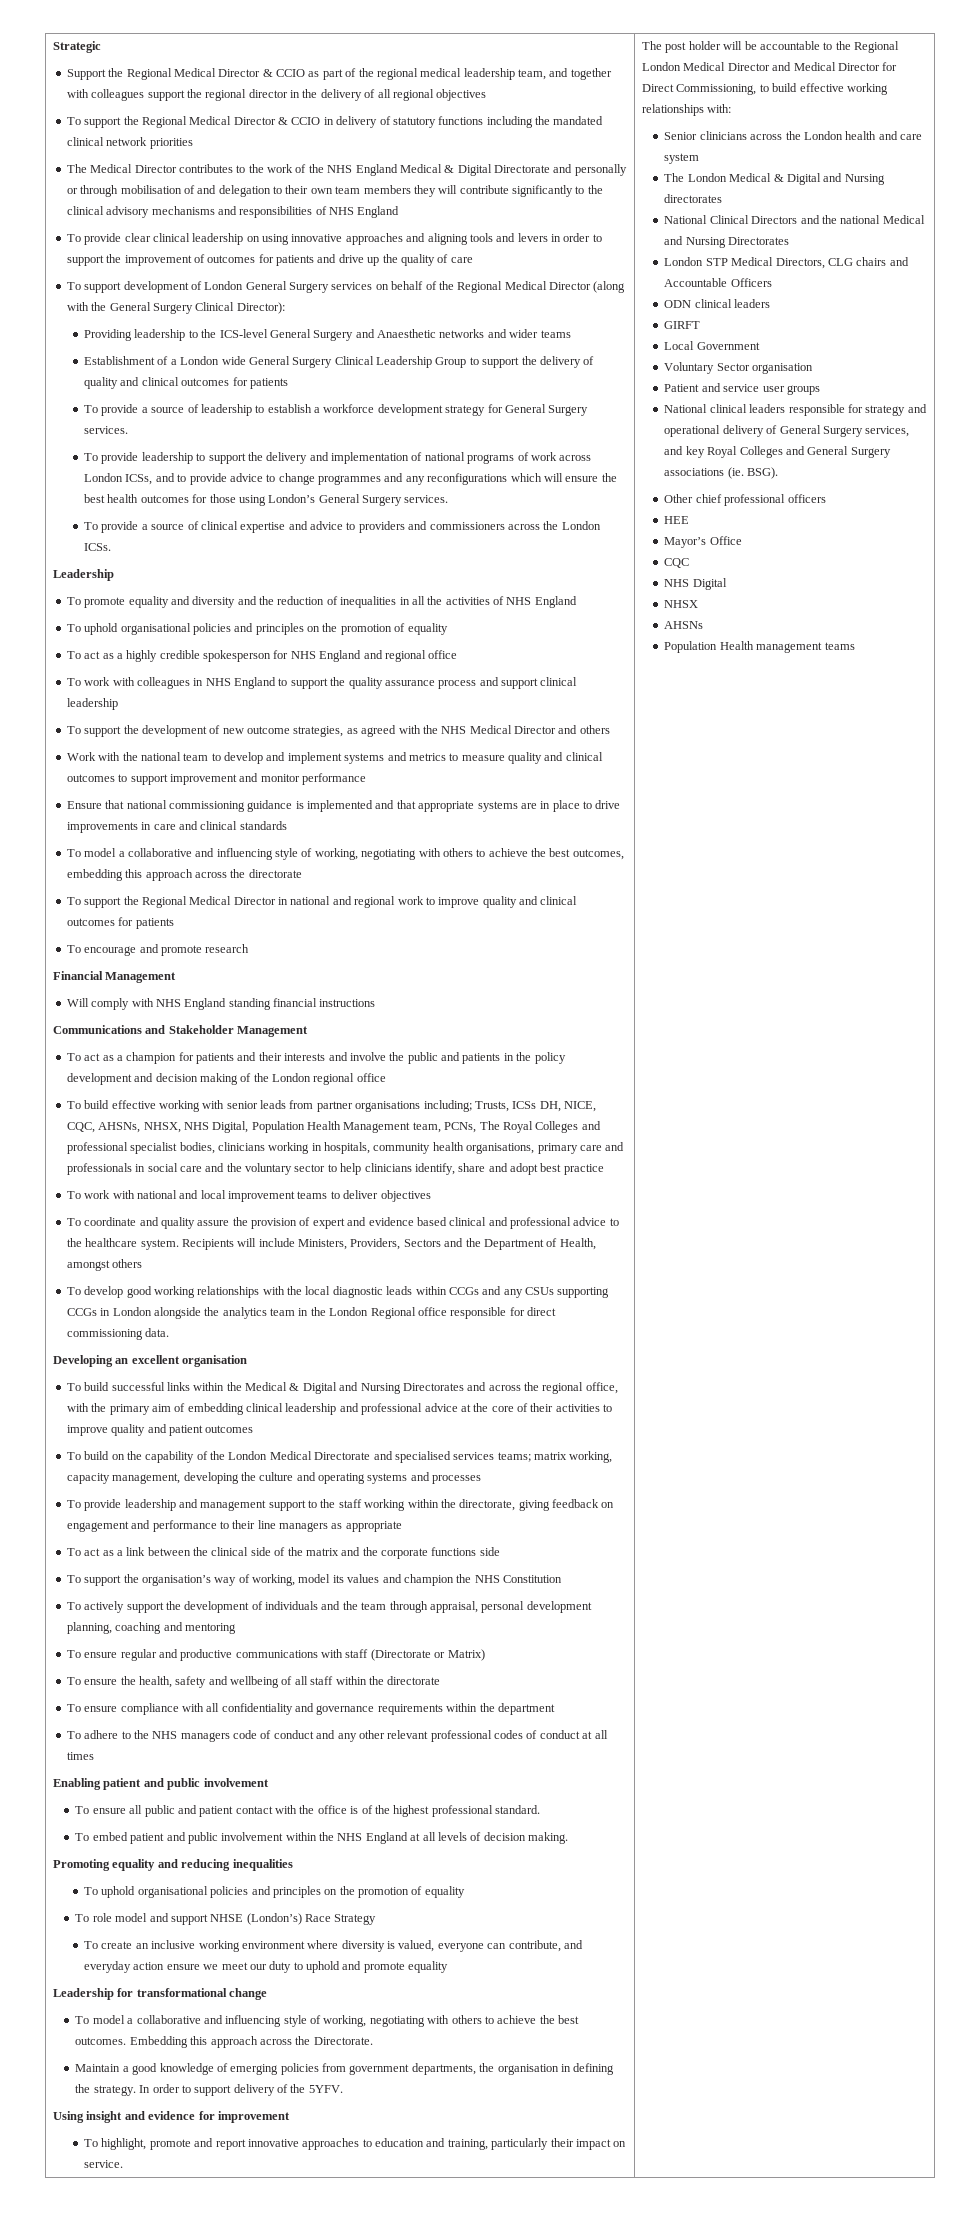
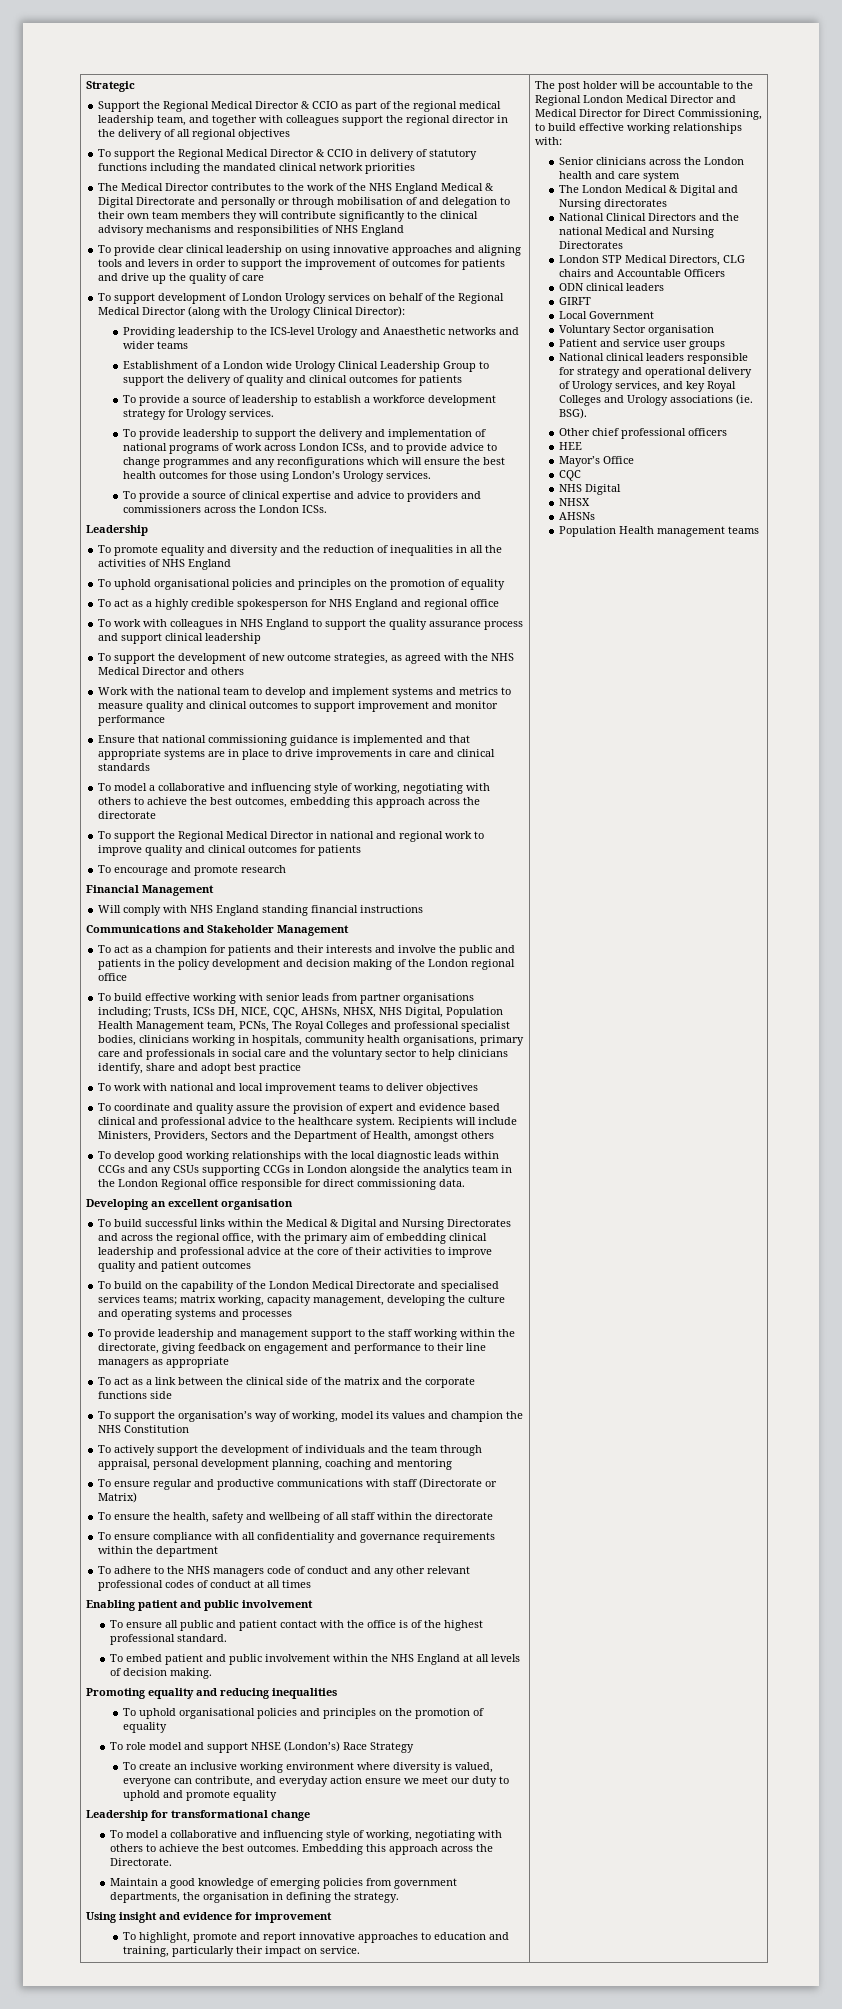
[245,281,330,293] General Surgery -> [284,293,326,304] Urology
[109,302,193,314] General Surgery -> [269,307,311,318] Urology
[269,329,354,341] General Surgery -> [317,327,359,338] Urology
[248,356,333,368] General Surgery -> [295,361,337,372] Urology
[504,404,589,416] General Surgery -> [186,409,228,420] Urology
[318,494,403,506] General Surgery -> [343,471,385,482] Urology
[139,2084,343,2096] In order to support delivery of the 5YFV. -> (400, 1897) none
[779,425,863,437] General Surgery -> [572,381,614,392] Urology
[807,446,891,458] General Surgery -> [627,395,669,406] Urology

